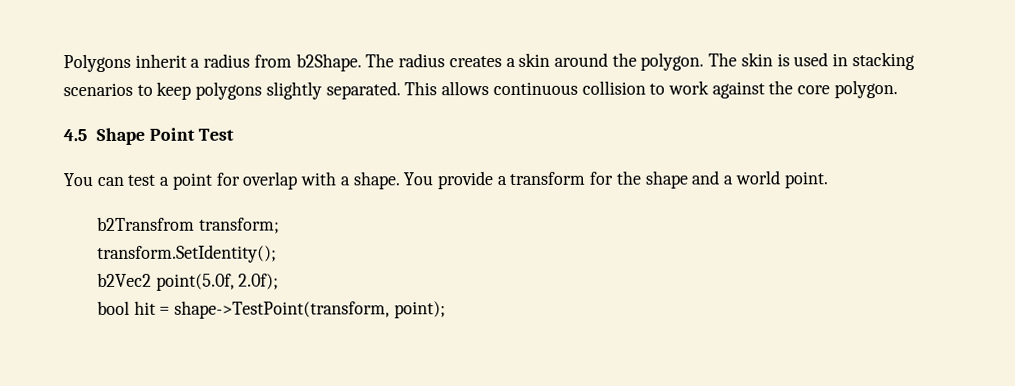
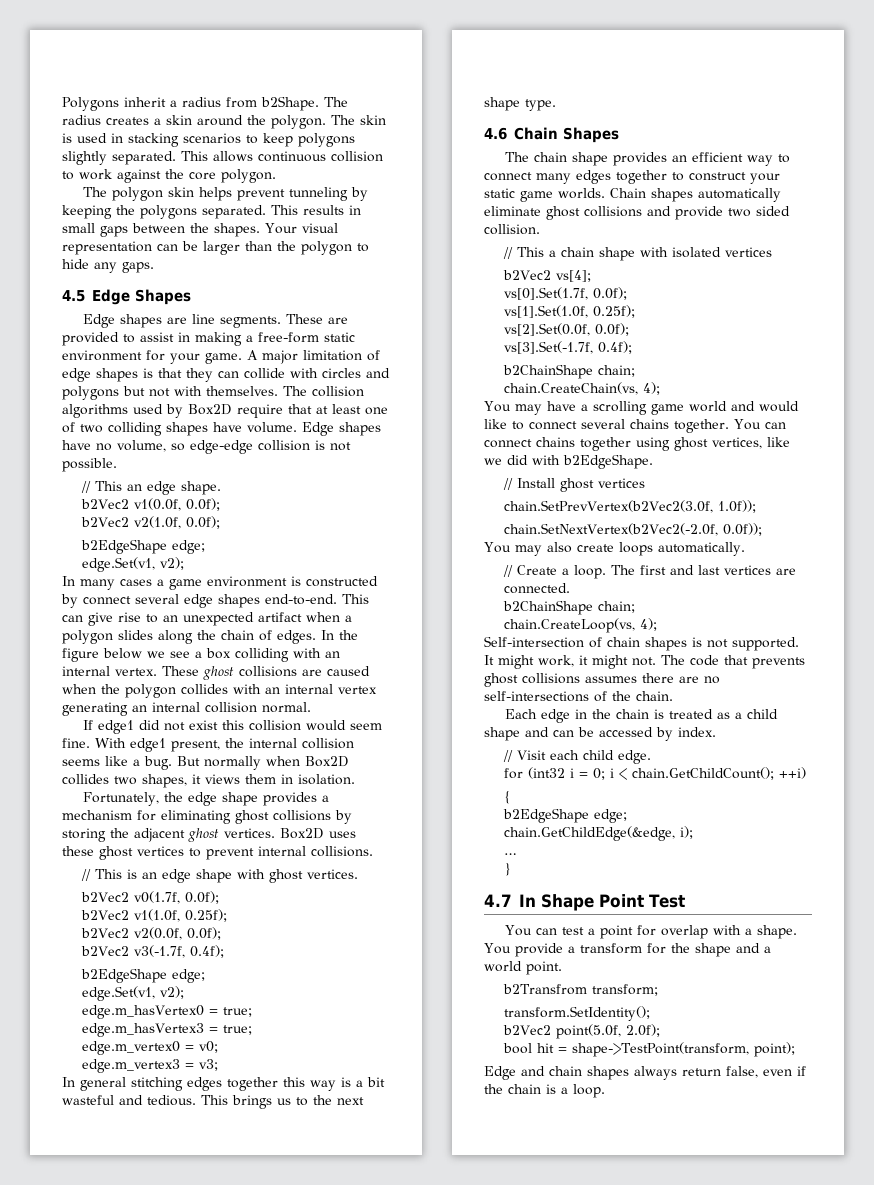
[63,129,87,142] 4.5 -> [82,187,368,201] [62,205,361,219] [62,223,338,237] [62,241,369,255] [62,259,154,273] [62,289,191,305] [82,314,348,328] [62,332,355,346] [62,350,380,364] [62,368,390,382] [62,386,364,400] [62,404,388,418] [62,422,381,436] [62,440,351,454] [62,458,117,472] [80,481,221,495] [80,498,220,511] [80,516,220,529] [80,539,205,554] [81,557,184,572] [62,576,378,590] [61,594,369,608] [62,612,352,626] [62,630,358,644] [62,648,340,662] [62,666,370,680] [62,684,377,698] [62,702,311,716] [82,720,382,734] [62,738,354,752] [62,756,349,770] [62,774,355,788] [82,792,329,806] [62,810,352,824] [62,828,356,842] [62,846,373,860] [80,869,358,883] [80,891,219,904] [80,909,227,922] [80,927,221,940] [80,945,224,958] [80,968,205,983] [81,986,184,1001] [81,1005,252,1019] [81,1023,252,1037] [81,1041,218,1055] [81,1059,218,1073] [62,1077,385,1091] [62,1095,364,1109] [484,97,556,111] [484,127,619,143] [504,152,790,166] [484,170,780,184] [484,188,781,202] [484,206,790,220] [484,224,540,235] [502,247,772,261] [502,270,591,282] [503,287,627,300] [503,305,635,318] [503,323,629,336] [503,341,632,354] [502,364,635,379] [503,382,660,395] [484,401,799,415] [484,419,786,433] [484,437,790,451] [484,454,653,469] [502,478,645,492] [503,500,756,513] [503,523,762,536] [484,542,745,556] [502,565,796,579] [503,583,570,594] [502,600,635,615] [503,618,657,633] [484,636,799,651] [484,655,805,669] [484,673,720,687] [484,691,673,702] [504,709,778,723] [484,727,716,741] [502,750,651,764] [503,767,806,780] [503,791,511,804] [502,808,627,823] [503,826,693,841] [503,853,516,855] [503,863,511,876] [484,894,536,907] The polygon skin helps prevent tunneling by keeping the polygons separated. This results in small gaps between the shapes. Your visual representation can be larger than the polygon to hide any gaps. // 4.5 Edge Shapes // Edge shapes are line segments. These are provided to assist in making a free-form static environment for your game. A major limitation of edge shapes is that they can collide with circles and polygons but not with themselves. The collision algorithms used by Box2D require that at least one of two colliding shapes have volume. Edge shapes have no volume, so edge-edge collision is not possible. // // This an edge shape. // b2Vec2 v1(0.0f, 0.0f); // b2Vec2 v2(1.0f, 0.0f); // b2EdgeShape edge; // edge.Set(v1, v2); // In many cases a game environment is constructed by connect several edge shapes end-to-end. This can give rise to an unexpected artifact when a polygon slides along the chain of edges. In the figure below we see a box colliding with an internal vertex. These ghost collisions are caused when the polygon collides with an internal vertex generating an internal collision normal. // If edge1 did not exist this collision would seem fine. With edge1 present, the internal collision seems like a bug. But normally when Box2D collides two shapes, it views them in isolation. // Fortunately, the edge shape provides a mechanism for eliminating ghost collisions by storing the adjacent ghost vertices. Box2D uses these ghost vertices to prevent internal collisions. // // This is an edge shape with ghost vertices. // b2Vec2 v0(1.7f, 0.0f); // b2Vec2 v1(1.0f, 0.25f); // b2Vec2 v2(0.0f, 0.0f); // b2Vec2 v3(-1.7f, 0.4f); // b2EdgeShape edge; // edge.Set(v1, v2); // edge.m_hasVertex0 = true; // edge.m_hasVertex3 = true; // edge.m_vertex0 = v0; // edge.m_vertex3 = v3; // In general stitching edges together this way is a bit wasteful and tedious. This brings us to the next shape type. // 4.6 Chain Shapes // The chain shape provides an efficient way to connect many edges together to construct your static game worlds. Chain shapes automatically eliminate ghost collisions and provide two sided collision. // // This a chain shape with isolated vertices // b2Vec2 vs[4]; // vs[0].Set(1.7f, 0.0f); // vs[1].Set(1.0f, 0.25f); // vs[2].Set(0.0f, 0.0f); // vs[3].Set(-1.7f, 0.4f); // b2ChainShape chain; // chain.CreateChain(vs, 4); // You may have a scrolling game world and would like to connect several chains together. You can connect chains together using ghost vertices, like we did with b2EdgeShape. // // Install ghost vertices // chain.SetPrevVertex(b2Vec2(3.0f, 1.0f)); // chain.SetNextVertex(b2Vec2(-2.0f, 0.0f)); // You may also create loops automatically. // // Create a loop. The first and last vertices are connected. // b2ChainShape chain; // chain.CreateLoop(vs, 4); // Self-intersection of chain shapes is not supported. It might work, it might not. The code that prevents ghost collisions assumes there are no self-intersections of the chain. // Each edge in the chain is treated as a child shape and can be accessed by index. // // Visit each child edge. // for (int32 i = 0; i < chain.GetChildCount(); ++i) // { // b2EdgeShape edge; // chain.GetChildEdge(&edge, i); // … // } // 4.7 In
(446, 310) none -> [484,1066,806,1080] [484,1084,605,1098] // Edge and chain shapes always return false, even if the chain is a loop.

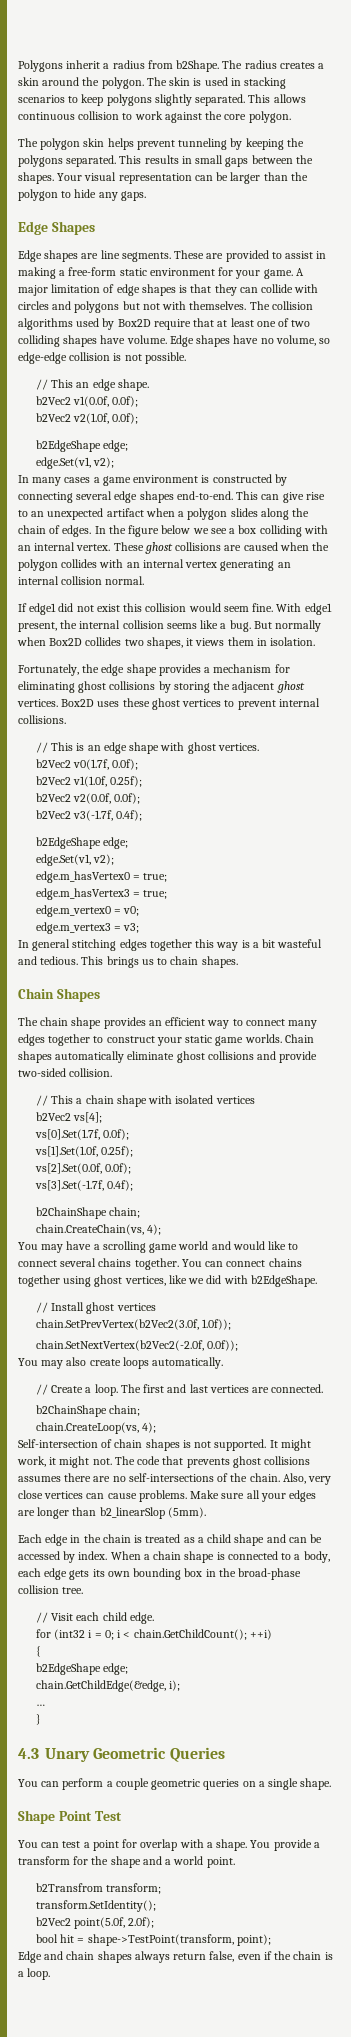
[62,290,85,302] 4.5 -> (146, 196) none
[83,596,131,605] connect -> [18,492,73,503] connecting
[313,1095,364,1105] [484,97,556,111] [484,127,507,140] the next shape type. // 4.6 -> [170,956,238,968] chain shapes. //
[728,206,790,217] two sided -> [18,1068,66,1077] two-sided
(673, 696) none -> [282,1473,332,1485] [18,1490,317,1502] [18,1507,206,1519] Also, very close vertices can cause problems. Make sure all your edges are longer than b2_linearSlop (5mm).
(716, 732) none -> [110,1551,330,1563] [18,1568,302,1580] [18,1585,84,1594] When a chain shape is connected to a body, each edge gets its own bounding box in the broad-phase collision tree.
[484,894,536,907] 4.7 In -> [18,1747,225,1762] [18,1778,332,1790] 4.3 Unary Geometric Queries // You can perform a couple geometric queries on a single shape. //

